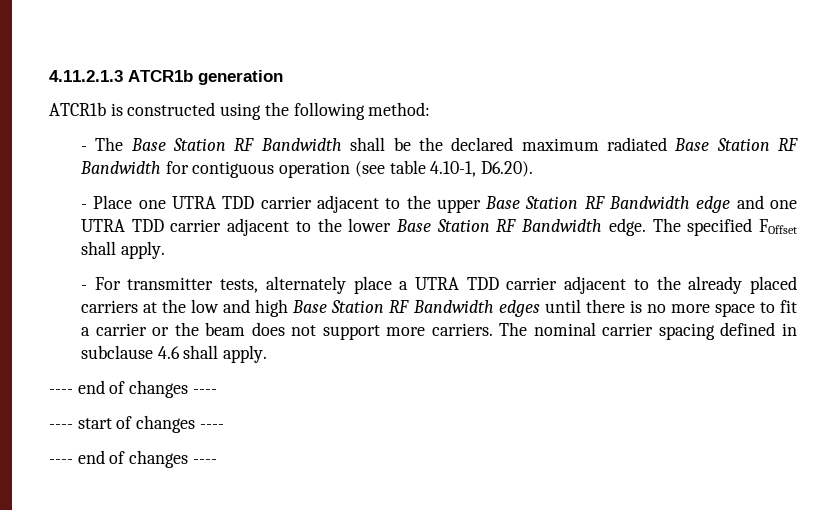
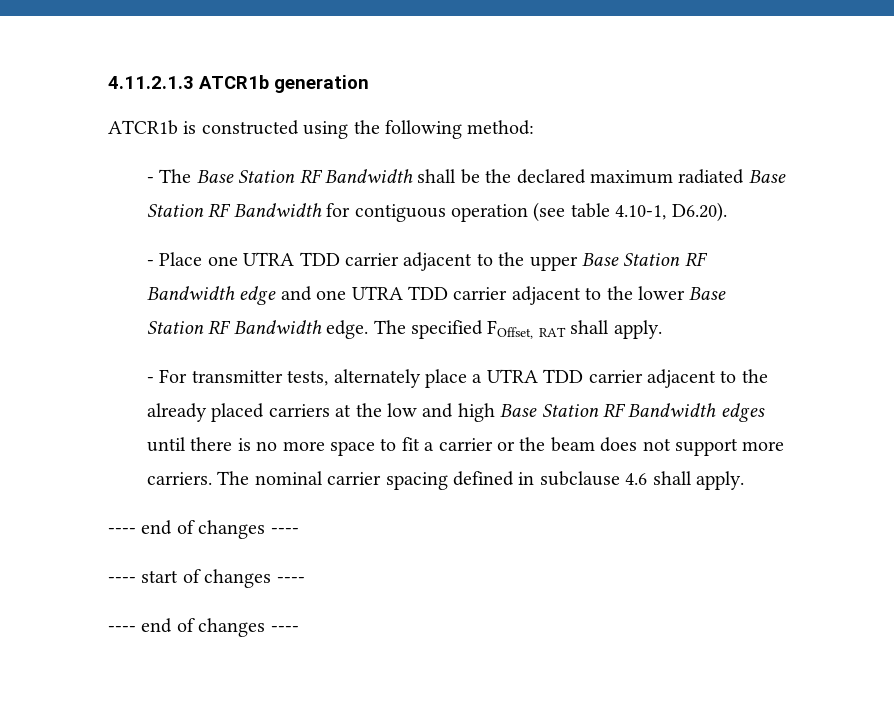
[758,219,797,234] FOffset -> [487,320,566,339] FOffset, RAT

